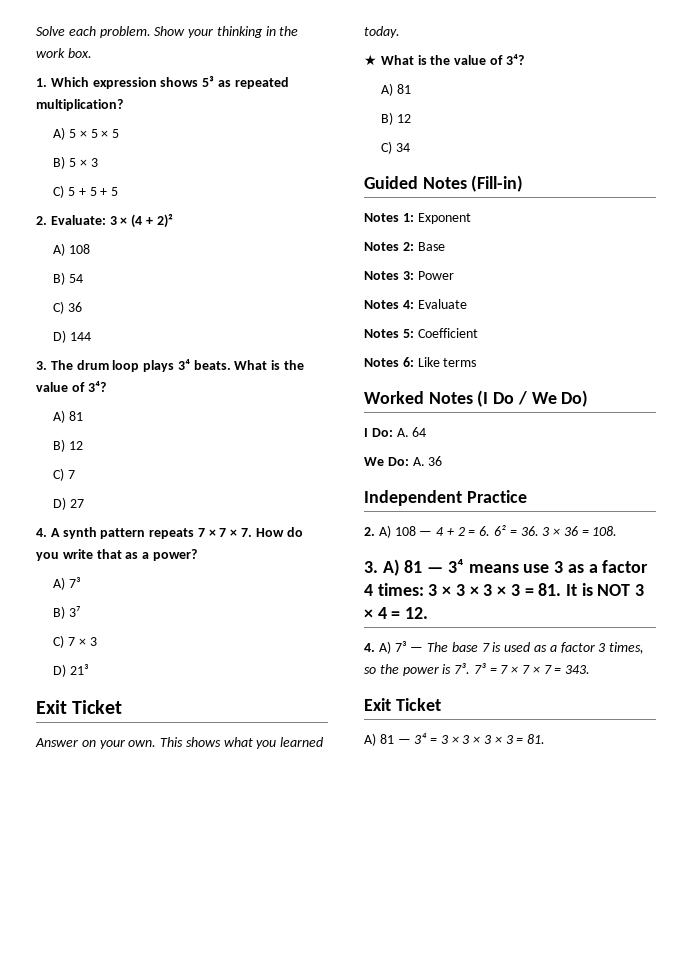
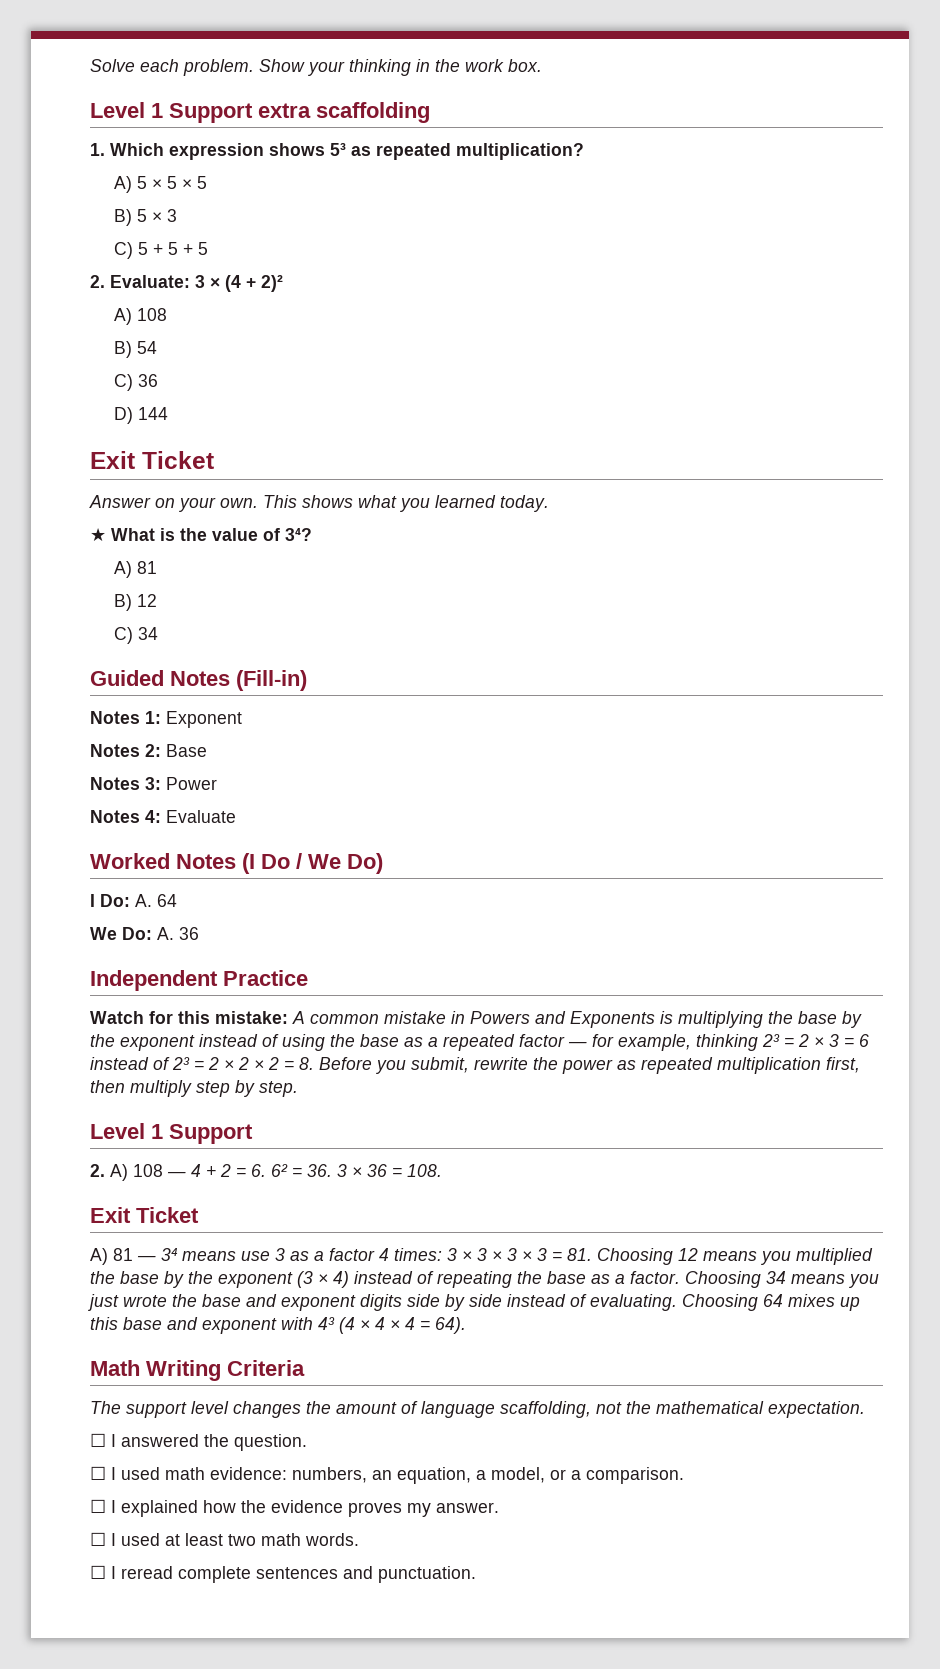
(92, 53) none -> [90,102,430,123] // Level 1 Support extra scaffolding
[36,359,305,372] [36,381,106,392] [53,410,84,423] [53,439,84,452] [53,468,76,481] [53,497,85,510] [36,527,303,539] [36,549,197,561] [53,577,82,590] [53,606,81,619] [53,635,97,648] [53,664,90,677] // 3. The drum loop plays 3⁴ beats. What is the value of 3⁴? // A) 81 // B) 12 // C) 7 // D) 27 // 4. A synth pattern repeats 7 × 7 × 7. How do you write that as a power? // A) 7³ // B) 3⁷ // C) 7 × 3 // D) 21³ -> (169, 413) none
[364,328,478,338] [364,357,477,367] // Notes 5: Coefficient // Notes 6: Like terms -> (236, 816) none
(527, 496) none -> [90,1011,862,1028] [90,1034,869,1051] [90,1057,860,1074] [90,1080,298,1097] [90,1123,253,1144] // Watch for this mistake: A common mistake in Powers and Exponents is multiplying the base by the exponent instead of using the base as a repeated factor — for example, thinking 2³ = 2 × 3 = 6 instead of 2³ = 2 × 2 × 2 = 8. Before you submit, rewrite the power as repeated multiplication first, then multiply step by step. // Level 1 Support
[364,561,378,573] 3. -> [90,1207,199,1223] Exit Ticket //
[565,583,645,596] [364,607,429,619] [364,641,645,654] [364,663,591,676] [364,698,441,711] [364,732,546,746] It is NOT 3 × 4 = 12. // 4. A) 7³ — The base 7 is used as a factor 3 times, so the power is 7³. 7³ = 7 × 7 × 7 = 343. // Exit Ticket // A) 81 — 3⁴ = 3 × 3 × 3 × 3 = 81. -> [597,1248,873,1265] [90,1271,879,1288] [88,1294,860,1311] [90,1317,466,1334] [90,1360,305,1381] [90,1401,865,1418] [90,1433,307,1451] [90,1466,684,1484] [90,1499,499,1517] [90,1532,359,1546] [90,1565,476,1583] Choosing 12 means you multiplied the base by the exponent (3 × 4) instead of repeating the base as a factor. Choosing 34 means you just wrote the base and exponent digits side by side instead of evaluating. Choosing 64 mixes up this base and exponent with 4³ (4 × 4 × 4 = 64). // Math Writing Criteria // The support level changes the amount of language scaffolding, not the mathematical expectation. // ☐ I answered the question. // ☐ I used math evidence: numbers, an equation, a model, or a comparison. // ☐ I explained how the evidence proves my answer. // ☐ I used at least two math words. // ☐ I reread complete sentences and punctuation.

